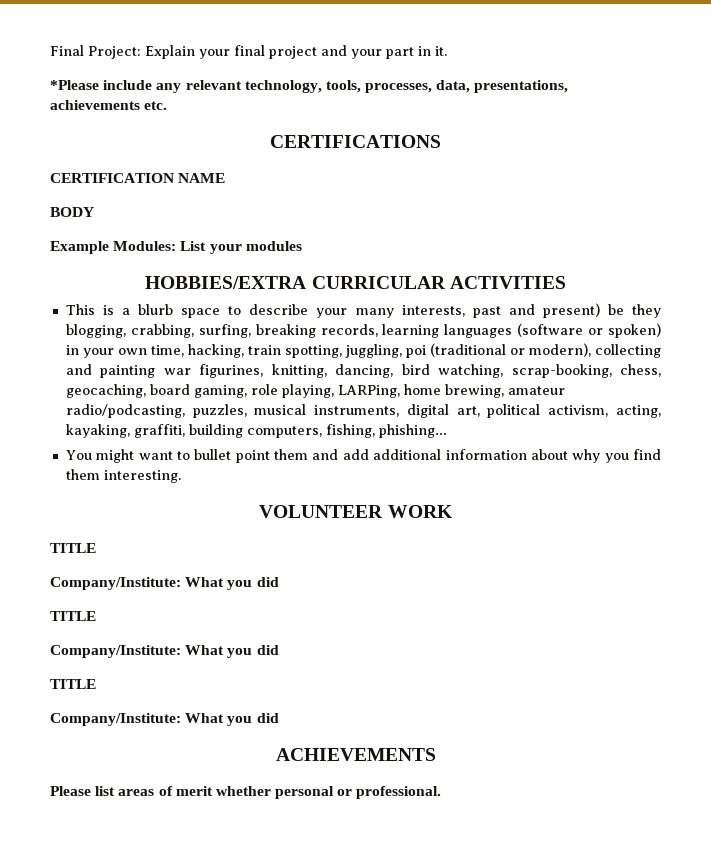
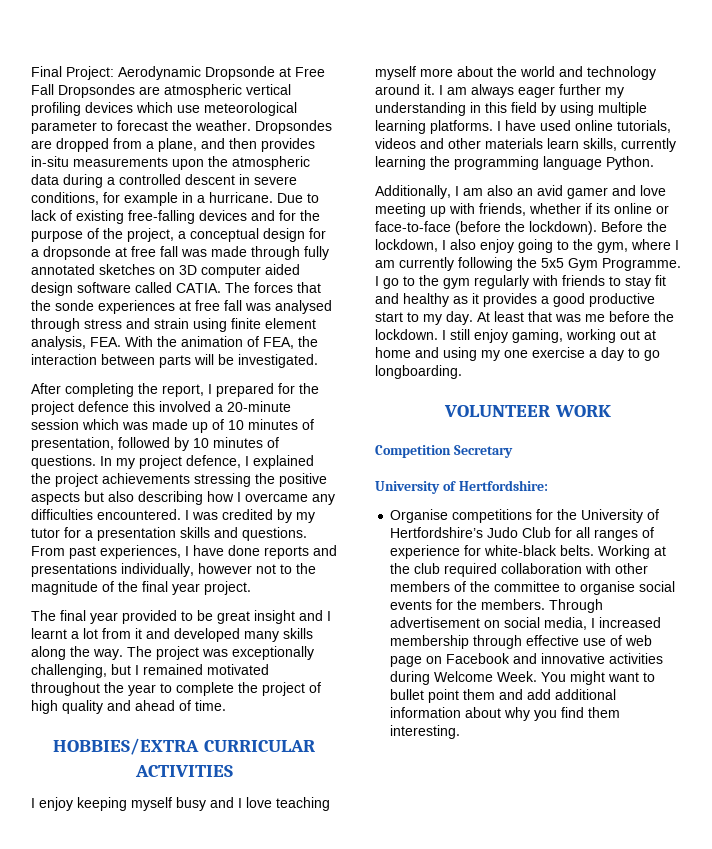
[145,45,447,59] [50,80,569,93] [50,100,168,110] [270,135,441,148] [50,173,226,183] [50,207,94,217] [50,241,302,254] [145,276,566,289] [65,303,661,318] [65,323,661,338] [65,343,661,358] [65,364,661,378] [65,384,565,398] [65,404,662,418] [65,424,447,438] Explain your final project and your part in it. // *Please include any relevant technology, tools, processes, data, presentations, achievements etc. // CERTIFICATIONS // CERTIFICATION NAME // BODY // Example Modules: List your modules // HOBBIES/EXTRA CURRICULAR ACTIVITIES // This is a blurb space to describe your many interests, past and present) be they blogging, crabbing, surfing, breaking records, learning languages (software or spoken) in your own time, hacking, train spotting, juggling, poi (traditional or modern), collecting and painting war figurines, knitting, dancing, bird watching, scrap-booking, chess, geocaching, board gaming, role playing, LARPing, home brewing, amateur radio/podcasting, puzzles, musical instruments, digital art, political activism, acting, kayaking, graffiti, building computers, fishing, phishing… // -> [118,66,325,80] [31,84,291,98] [31,102,297,116] [31,120,332,134] [31,138,315,152] [31,156,310,170] [31,174,297,188] [31,192,319,206] [31,210,320,224] [31,228,326,242] [31,246,329,260] [31,264,300,278] [31,282,321,296] [31,300,332,314] [31,318,316,332] [31,336,318,350] [31,354,318,368] [31,383,319,397] [31,401,291,415] [31,419,314,433] [31,437,279,451] [31,455,314,469] [31,473,327,487] [31,491,335,505] [31,509,315,523] [31,527,307,541] [31,545,337,559] [31,563,316,577] [31,581,251,595] [31,610,331,624] [31,628,313,642] [31,646,314,660] [31,664,269,678] [31,682,321,696] [31,700,226,714] [53,738,315,755] [134,765,233,777] [31,797,330,811] [375,66,656,80] [375,84,624,98] [375,102,647,116] [375,120,671,134] [375,138,676,152] [375,156,654,170] [375,185,666,199] [375,203,669,217] [375,221,667,235] [375,239,679,253] [375,257,681,271] [375,275,666,289] [375,293,655,307] [375,311,674,325] [375,329,656,343] [375,347,660,361] [375,365,462,379] [444,405,611,417] [375,445,513,458] [375,480,548,494] [390,509,660,523] [390,527,655,541] [390,545,667,559] [390,563,649,577] [390,581,676,595] [390,599,604,613] [390,617,662,630] [390,635,653,649] [390,653,664,667] [390,671,538,685] Aerodynamic Dropsonde at Free Fall Dropsondes are atmospheric vertical profiling devices which use meteorological parameter to forecast the weather. Dropsondes are dropped from a plane, and then provides in-situ measurements upon the atmospheric data during a controlled descent in severe conditions, for example in a hurricane. Due to lack of existing free-falling devices and for the purpose of the project, a conceptual design for a dropsonde at free fall was made through fully annotated sketches on 3D computer aided design software called CATIA. The forces that the sonde experiences at free fall was analysed through stress and strain using finite element analysis, FEA. With the animation of FEA, the interaction between parts will be investigated. // After completing the report, I prepared for the project defence this involved a 20-minute session which was made up of 10 minutes of presentation, followed by 10 minutes of questions. In my project defence, I explained the project achievements stressing the positive aspects but also describing how I overcame any difficulties encountered. I was credited by my tutor for a presentation skills and questions. From past experiences, I have done reports and presentations individually, however not to the magnitude of the final year project. // The final year provided to be great insight and I learnt a lot from it and developed many skills along the way. The project was exceptionally challenging, but I remained motivated throughout the year to complete the project of high quality and ahead of time. // HOBBIES/EXTRA CURRICULAR ACTIVITIES // I enjoy keeping myself busy and I love teaching myself more about the world and technology around it. I am always eager further my understanding in this field by using multiple learning platforms. I have used online tutorials, videos and other materials learn skills, currently learning the programming language Python. // Additionally, I am also an avid gamer and love meeting up with friends, whether if its online or face-to-face (before the lockdown). Before the lockdown, I also enjoy going to the gym, where I am currently following the 5x5 Gym Programme. I go to the gym regularly with friends to stay fit and healthy as it provides a good productive start to my day. At least that was me before the lockdown. I still enjoy gaming, working out at home and using my one exercise a day to go longboarding. // VOLUNTEER WORK // Competition Secretary // University of Hertfordshire: // Organise competitions for the University of Hertfordshire’s Judo Club for all ranges of experience for white-black belts. Working at the club required collaboration with other members of the committee to organise social events for the members. Through advertisement on social media, I increased membership through effective use of web page on Facebook and innovative activities during Welcome Week.
[259,505,453,518] [50,543,96,553] [50,577,279,590] [50,611,96,621] [50,645,279,658] [50,679,96,689] [50,713,279,726] [275,748,436,761] [50,786,442,799] // VOLUNTEER WORK // TITLE // Company/Institute: What you did // TITLE // Company/Institute: What you did // TITLE // Company/Institute: What you did // ACHIEVEMENTS // Please list areas of merit whether personal or professional. -> (461, 732) none

